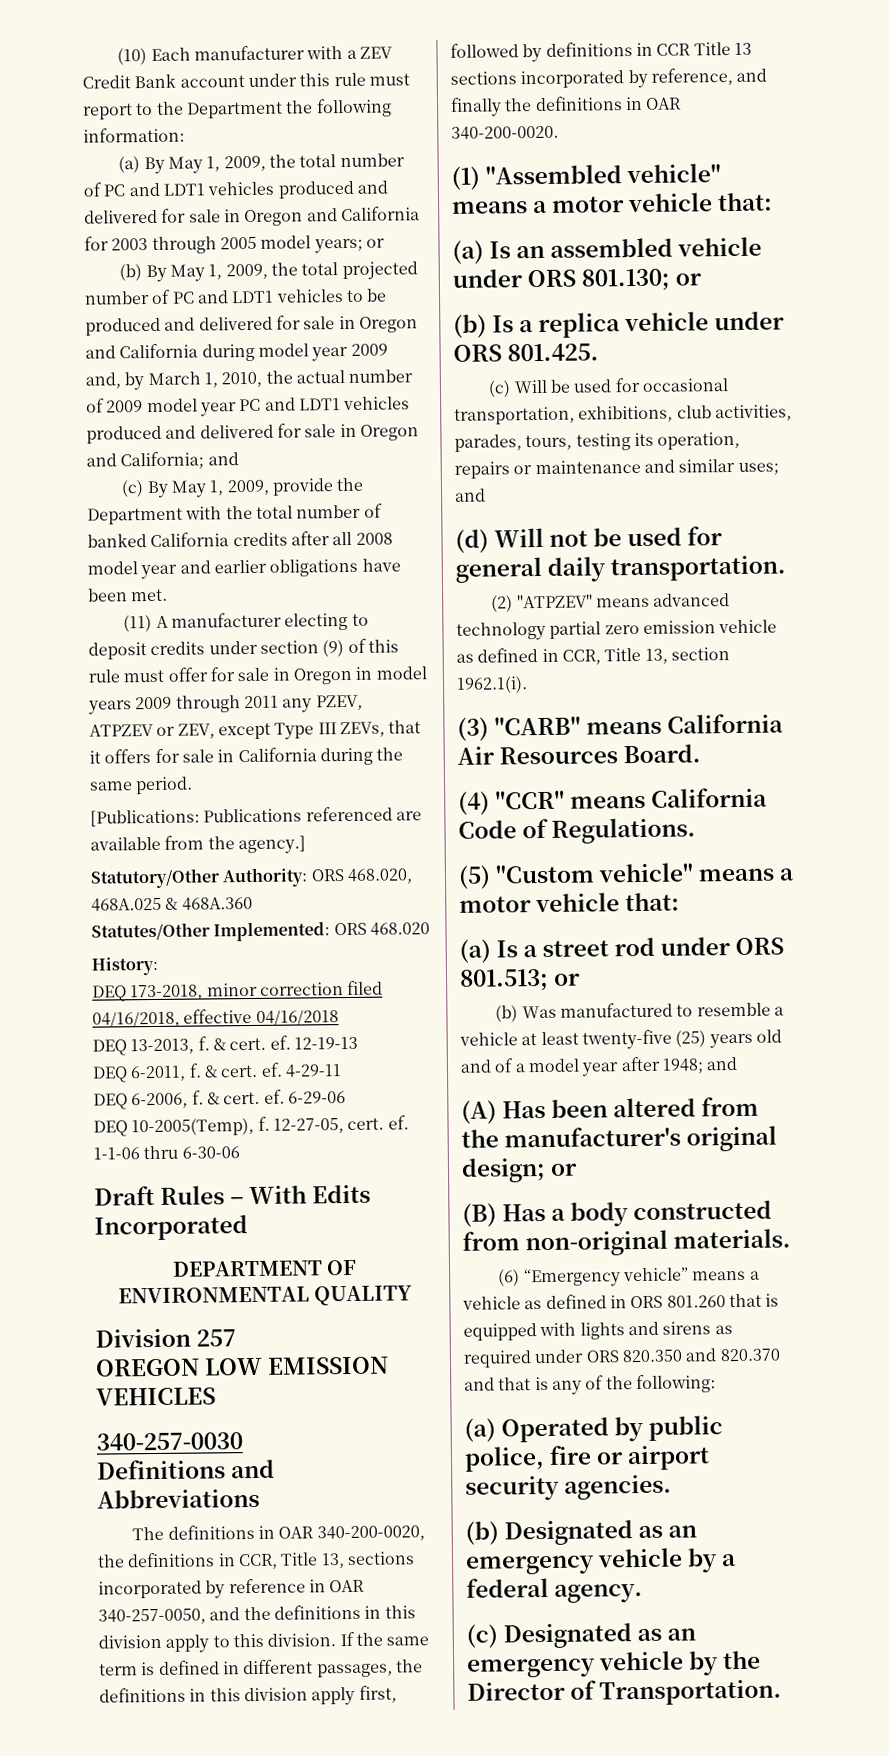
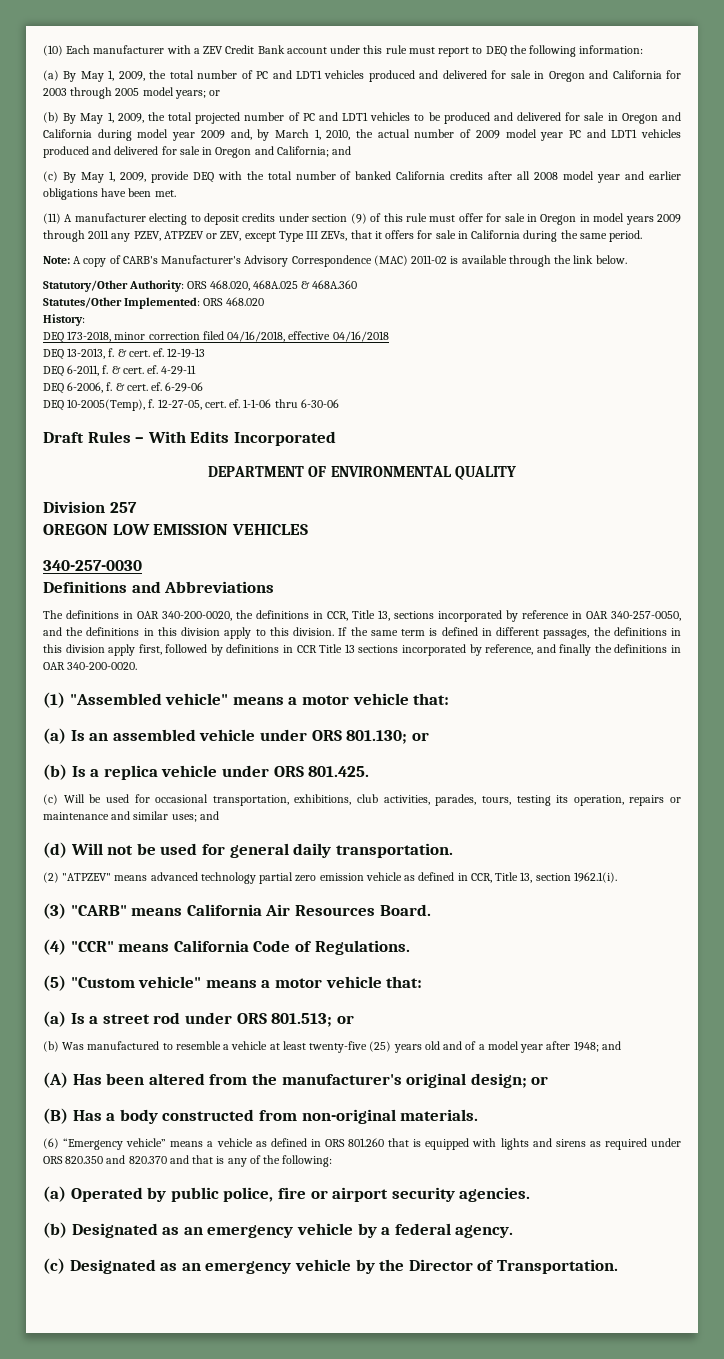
[155,101,283,119] the Department -> [485,46,507,57] DEQ
[336,477,365,492] [87,507,183,525] the Department -> [192,172,214,183] DEQ
[90,806,422,827] [90,835,306,855] [Publications: Publications referenced are available from the agency.] -> [43,255,627,267] Note: A copy of CARB's Manufacturer's Advisory Correspondence (MAC) 2011-02 is available through the link below.

